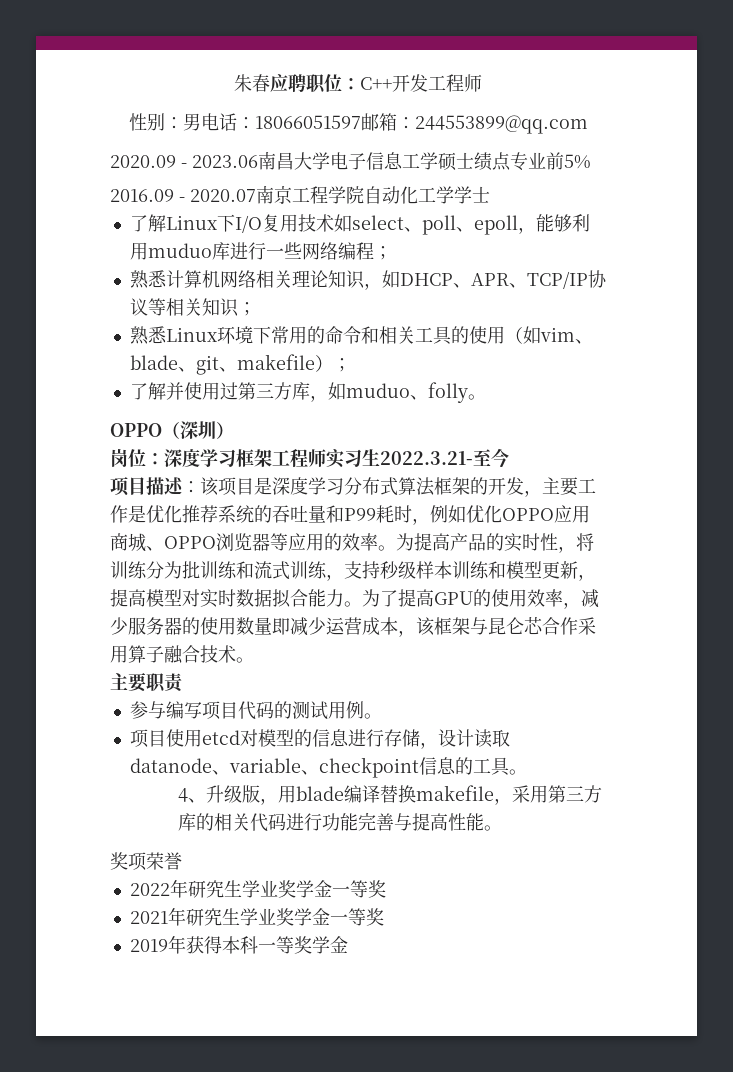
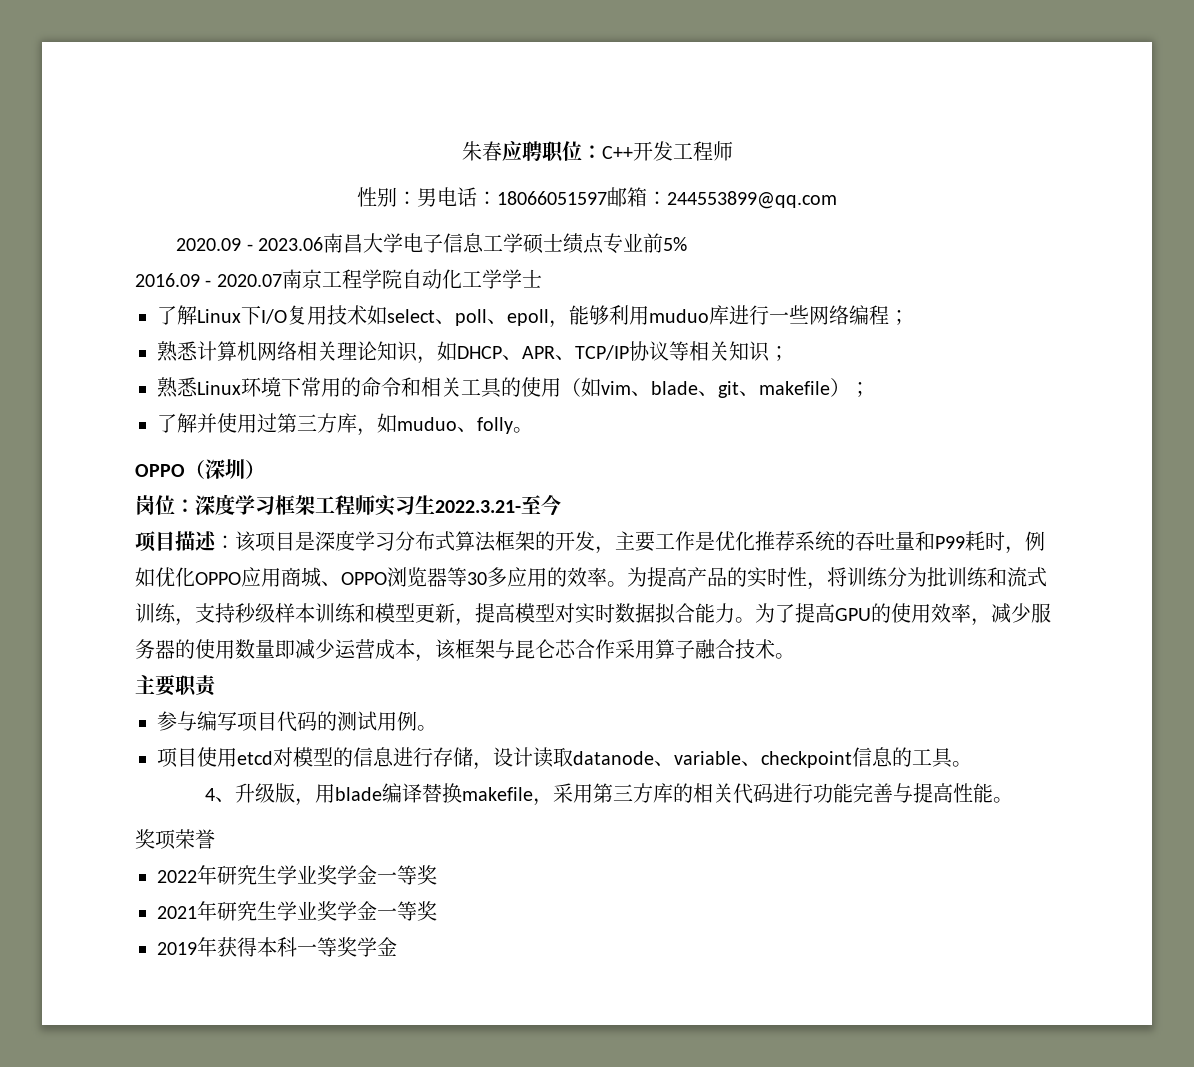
(288, 542) none -> [467,567,507,587] 30多

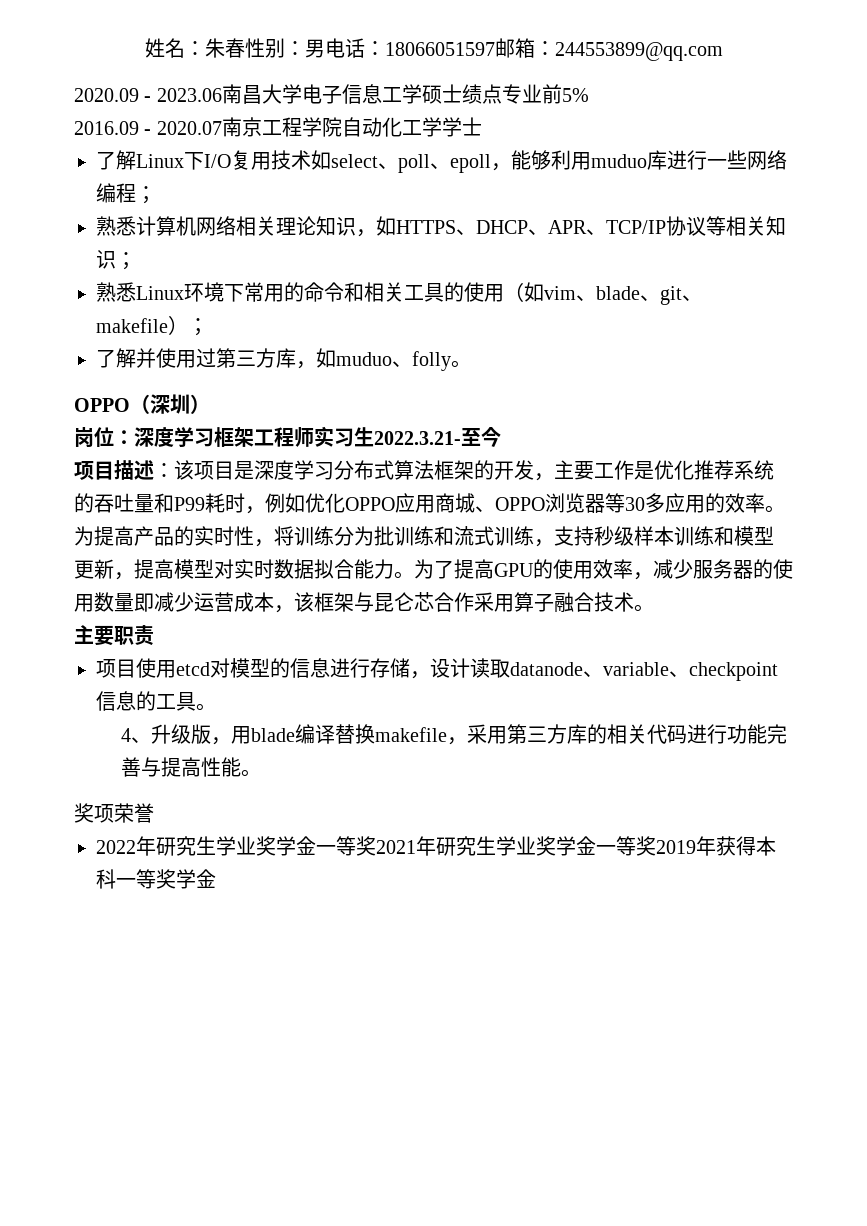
[461,141,733,163] 朱春应聘职位：C++开发工程师 // -> [144,38,245,58] 姓名：朱春
(457, 351) none -> [396,220,476,235] HTTPS、
[157,711,437,732] // 参与编写项目代码的测试用例。 -> (154, 635) none
(437, 875) // -> (376, 846) none
(437, 911) // -> (656, 846) none

